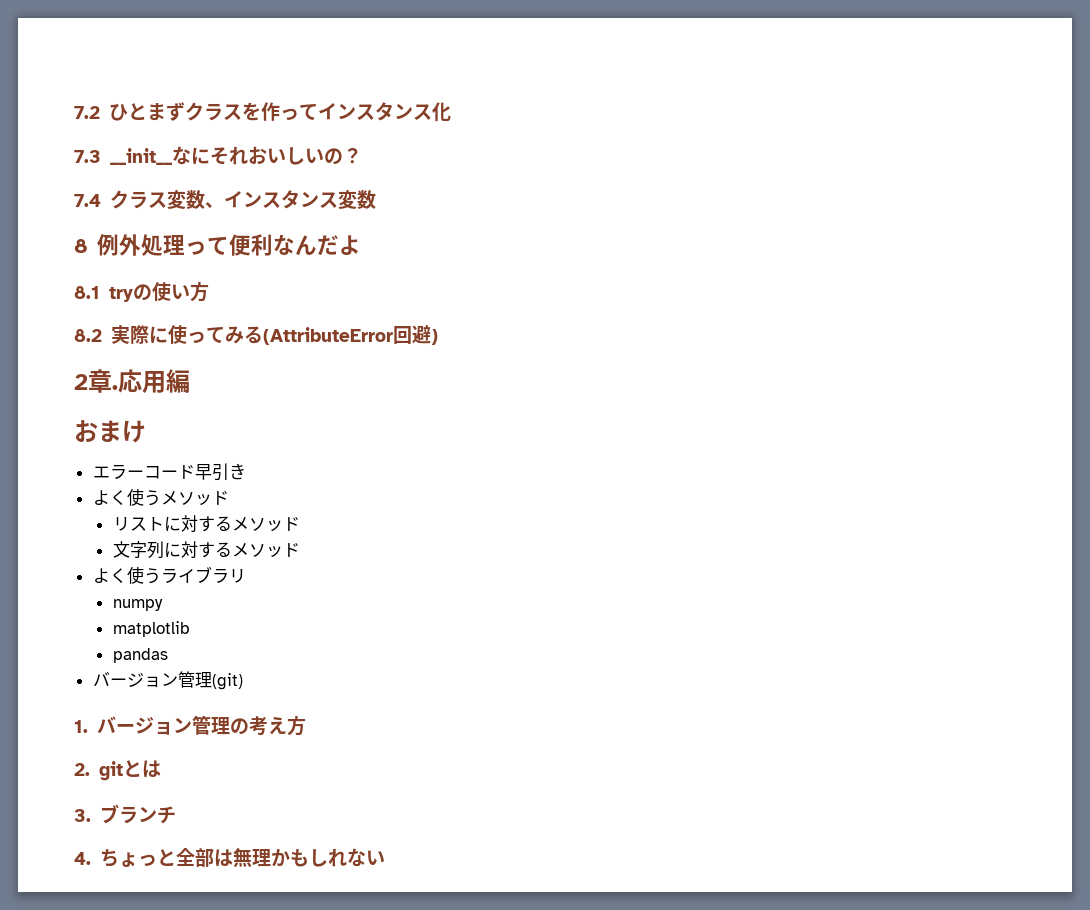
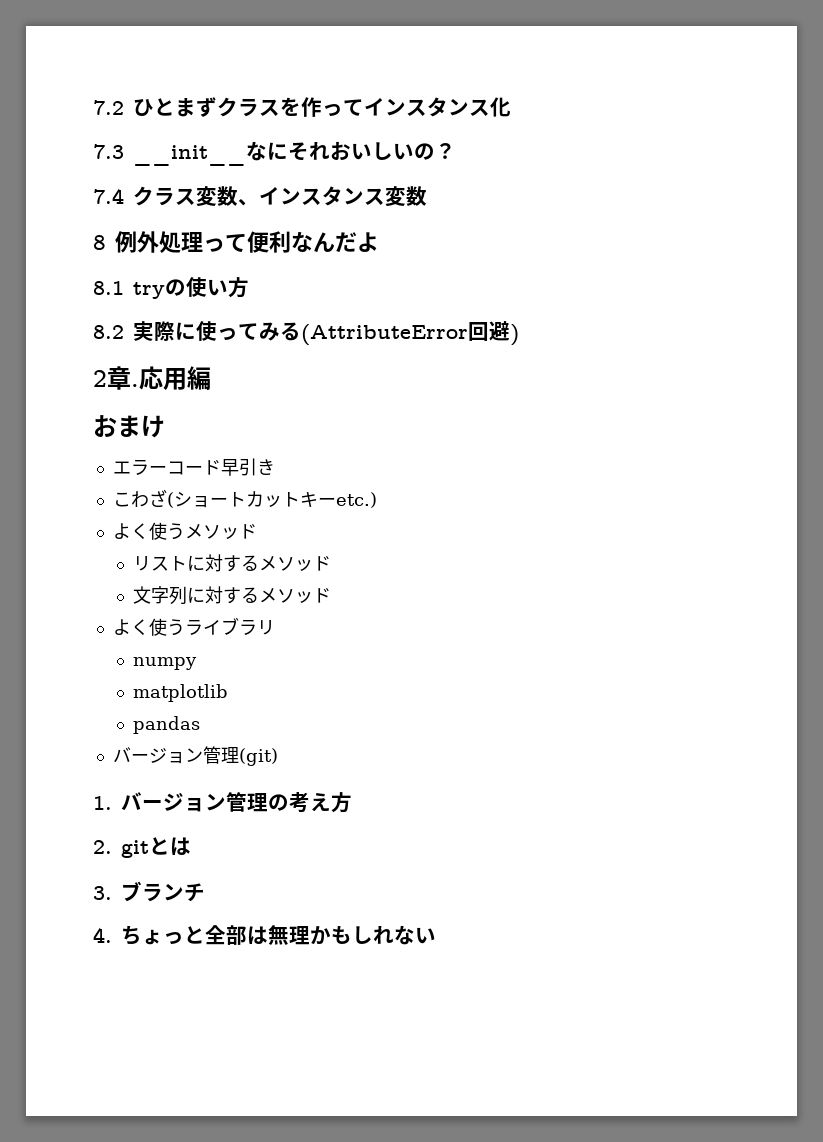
(246, 471) none -> [112,489,377,508] // こわざ(ショートカットキーetc.)

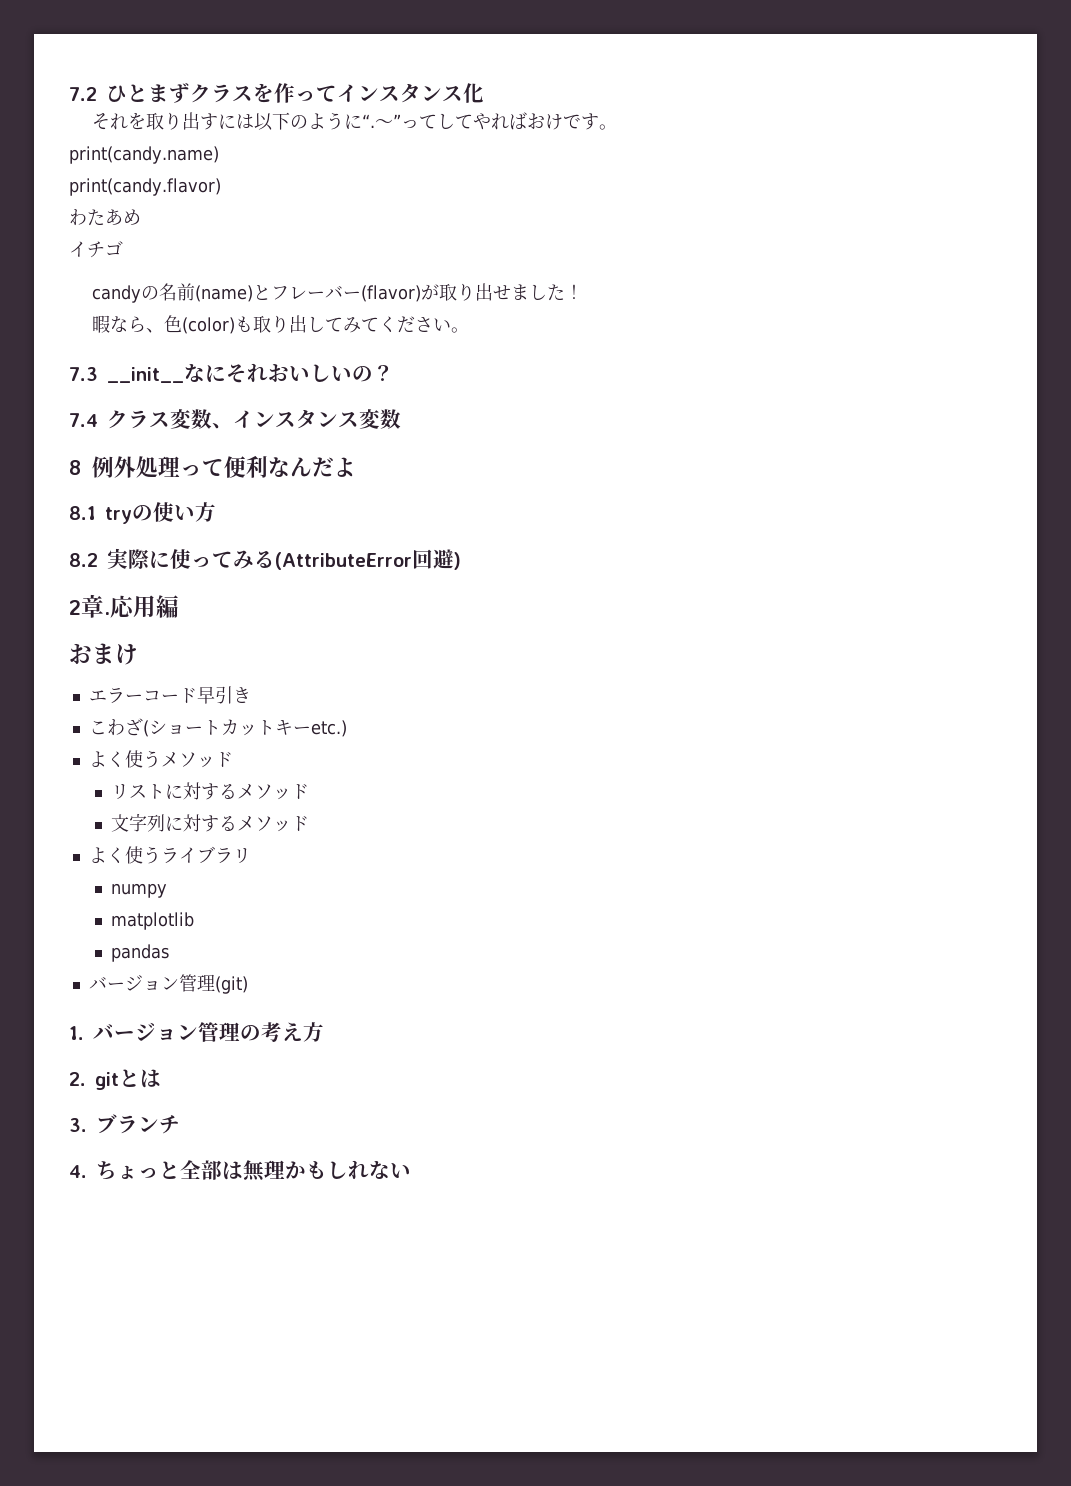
(511, 107) none -> [91,112,617,131] [69,146,219,164] [69,178,221,196] [69,209,141,226] [69,241,123,258] [91,283,583,303] [91,315,469,334] // それを取り出すには以下のように“.～”ってしてやればおけです。 // print(candy.name) // print(candy.flavor) // わたあめ // イチゴ // candyの名前(name)とフレーバー(flavor)が取り出せました！ // 暇なら、色(color)も取り出してみてください。

